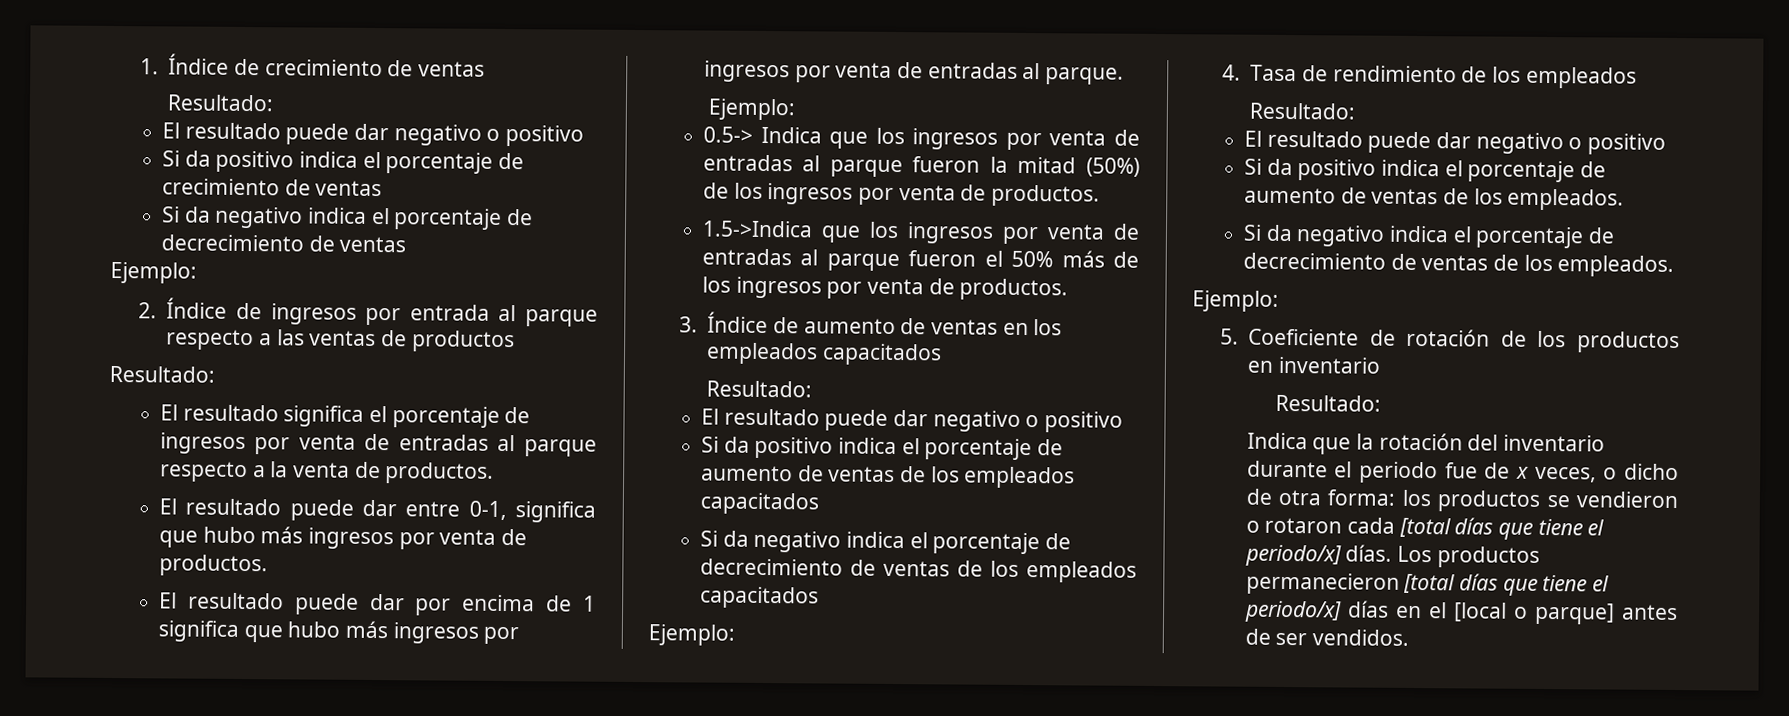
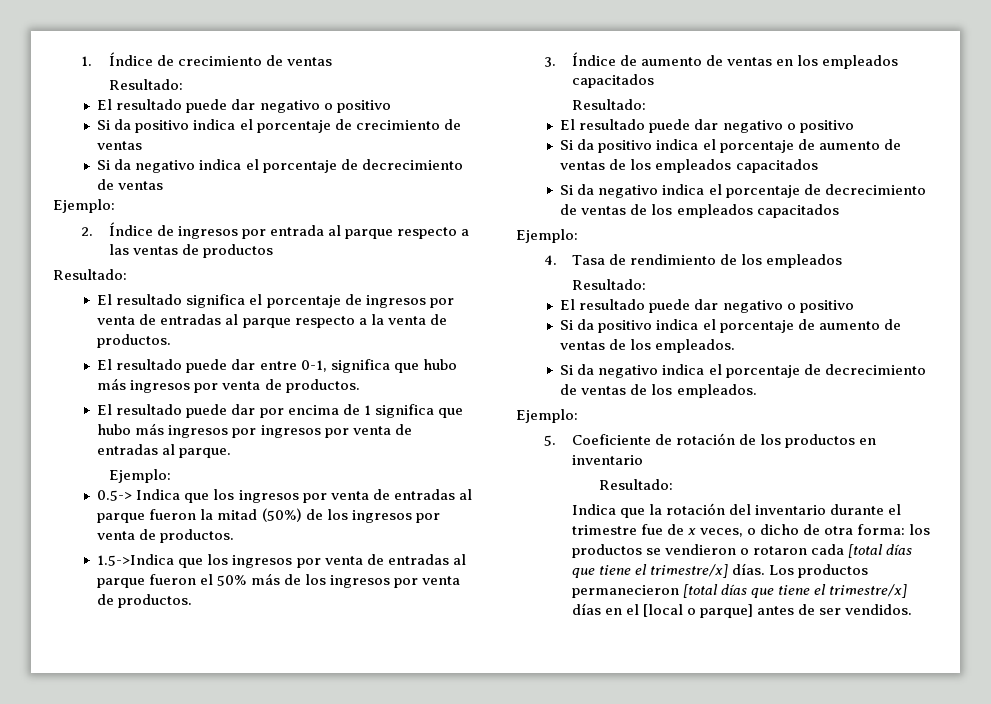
[1359,461,1439,484] periodo -> [571,525,637,535] trimestre
[1244,544,1342,567] periodo/x] -> [649,564,728,578] trimestre/x]
[1243,600,1342,623] periodo/x] -> [828,584,907,598] trimestre/x]

